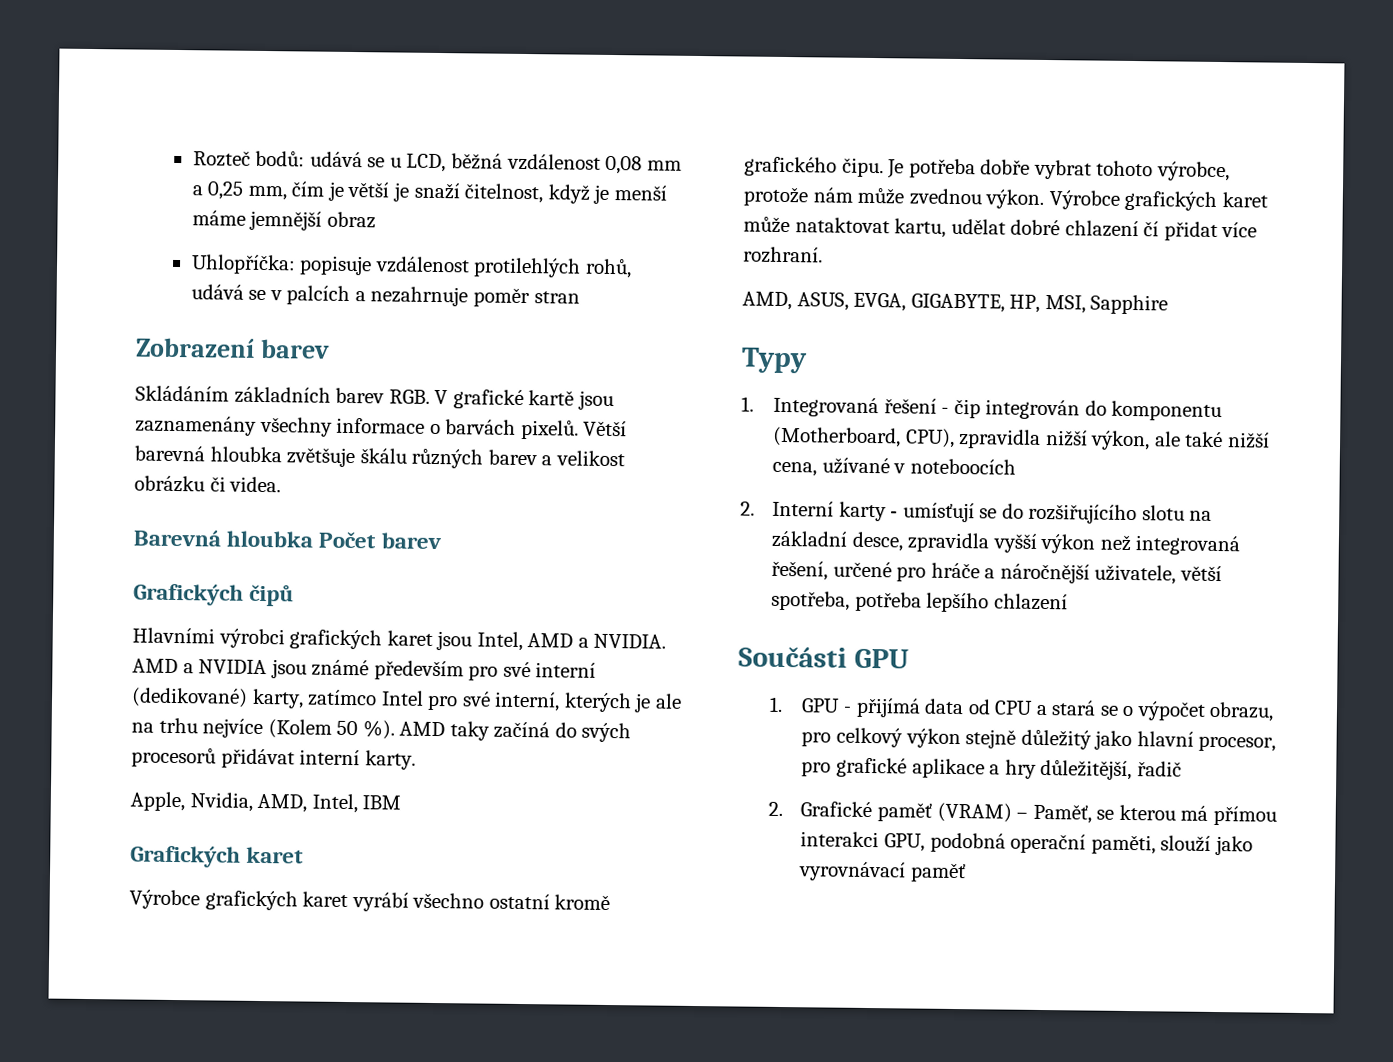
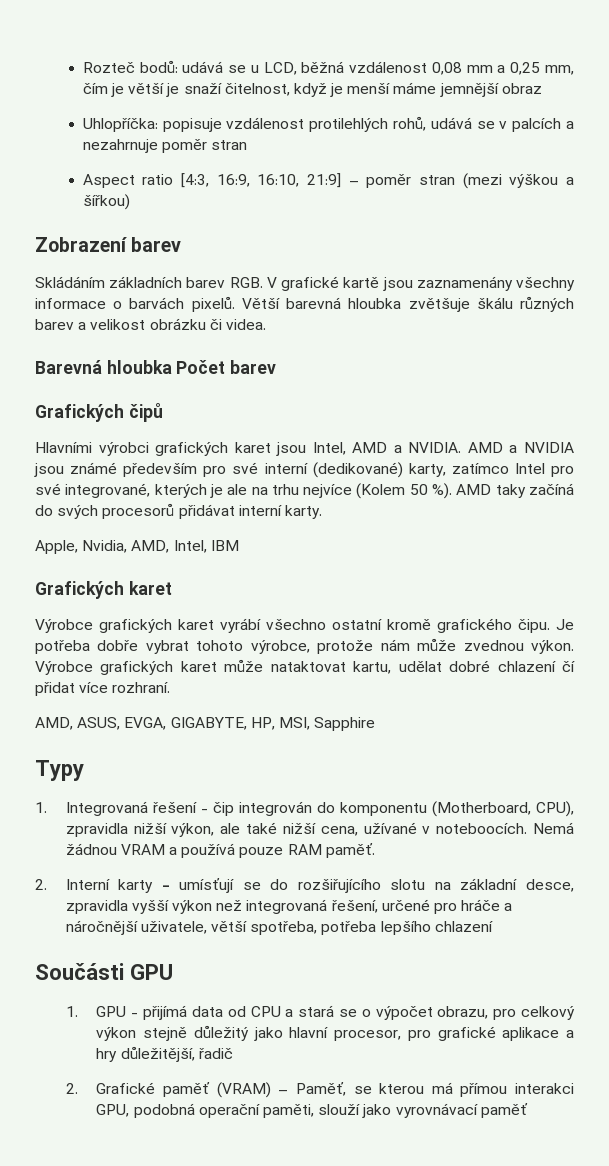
(580, 297) none -> [82,173,575,189] [82,194,130,210] // Aspect ratio [4:3, 16:9, 16:10, 21:9] – poměr stran (mezi výškou a šířkou)
[494,691,561,712] interní, -> [65,483,151,498] integrované,
[909,458,1016,475] noteboocích -> [436,822,574,834] [65,843,375,858] noteboocích. Nemá žádnou VRAM a používá pouze RAM paměť.

